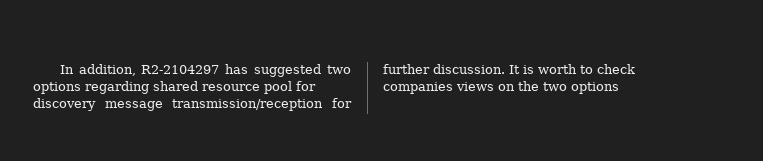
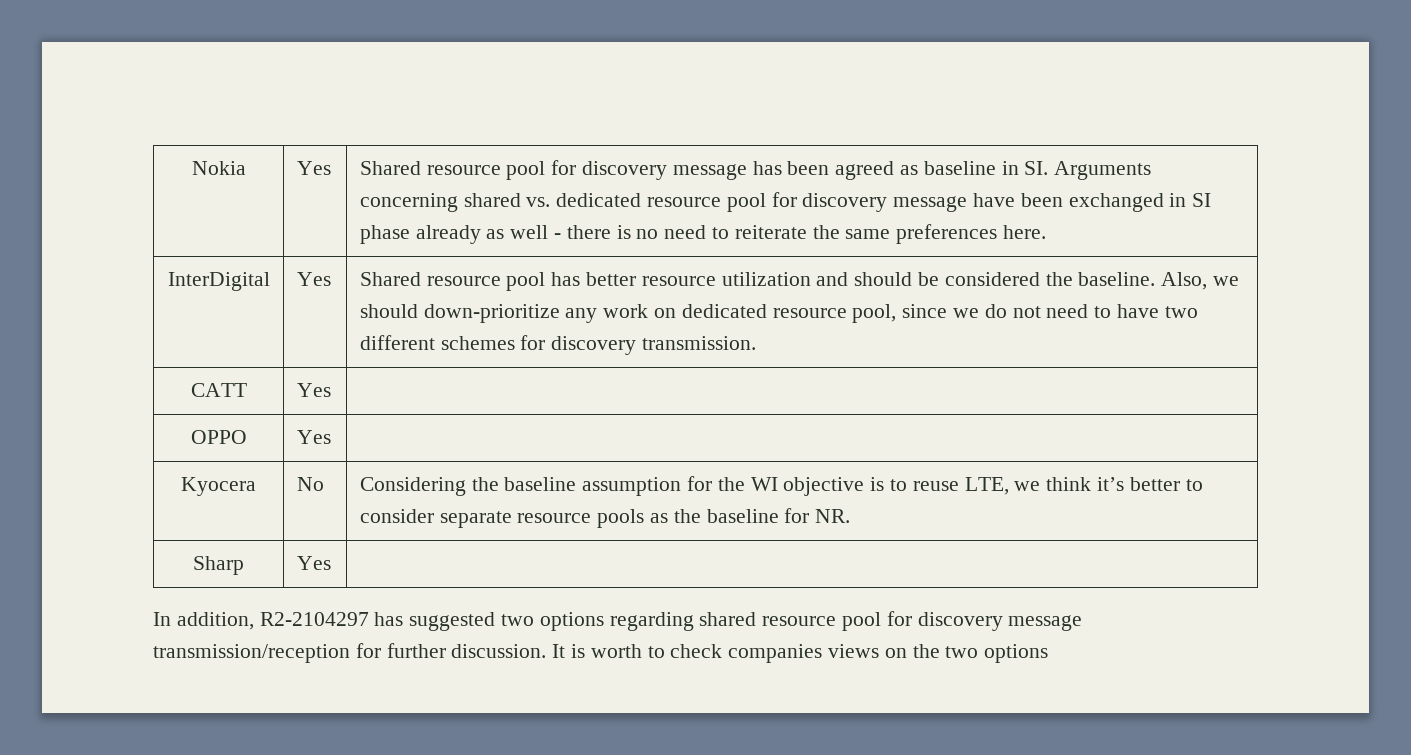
(59, 69) none -> [191,161,246,175] [296,161,331,175] [359,160,1152,180] [359,192,1212,212] [359,224,1047,244] [167,272,270,291] [296,272,331,286] [359,272,1240,291] [359,304,1198,323] [359,335,757,355] [190,383,247,397] [296,383,331,397] [190,430,247,444] [296,430,331,444] [181,477,256,496] [296,477,324,491] [359,476,1203,496] [359,508,851,528] [193,556,244,575] [296,556,331,570] Nokia | Yes | Shared resource pool for discovery message has been agreed as baseline in SI. Arguments concerning shared vs. dedicated resource pool for discovery message have been exchanged in SI phase already as well - there is no need to reiterate the same preferences here. // InterDigital | Yes | Shared resource pool has better resource utilization and should be considered the baseline. Also, we should down-prioritize any work on dedicated resource pool, since we do not need to have two different schemes for discovery transmission. // CATT | Yes | // OPPO | Yes | // Kyocera | No | Considering the baseline assumption for the WI objective is to reuse LTE, we think it’s better to consider separate resource pools as the baseline for NR. // Sharp | Yes | //

